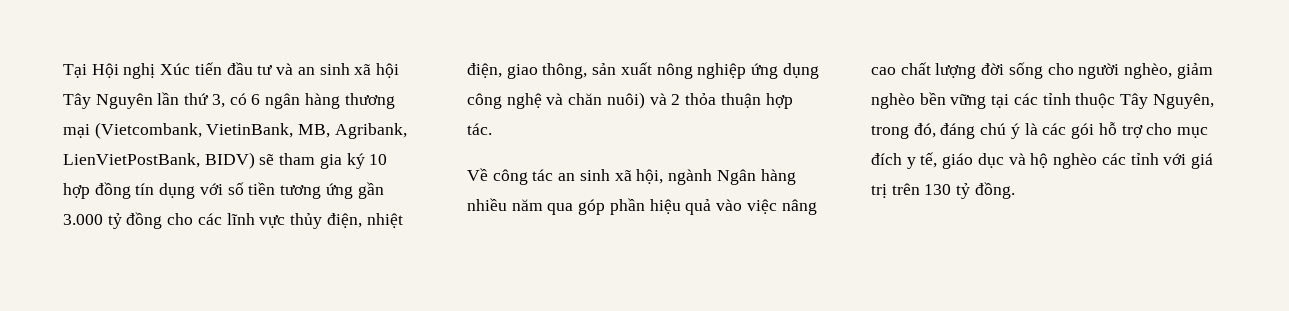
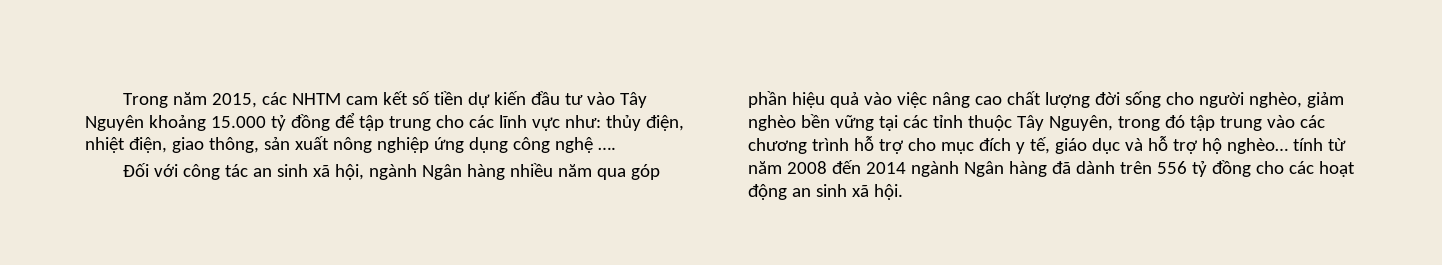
[63,62,399,79] [63,92,395,109] [63,122,407,139] [63,152,388,169] [63,182,384,199] [63,212,163,229] Tại Hội nghị Xúc tiến đầu tư và an sinh xã hội Tây Nguyên lần thứ 3, có 6 ngân hàng thương mại (Vietcombank, VietinBank, MB, Agribank, LienVietPostBank, BIDV) sẽ tham gia ký 10 hợp đồng tín dụng với số tiền tương ứng gần 3.000 tỷ đồng -> [123,91,648,108] [85,112,431,131] Trong năm 2015, các NHTM cam kết số tiền dự kiến đầu tư vào Tây Nguyên khoảng 15.000 tỷ đồng để tập trung
(286, 221) none -> [564,115,601,128] như:
[546,92,793,109] [467,123,492,135] [467,168,488,181] và chăn nuôi) và 2 thỏa thuận hợp tác. // Về -> [597,147,616,150] [123,163,179,177] …. // Đối với
[913,123,1095,139] đó, đáng chú ý là các gói -> [1164,115,1325,131] [748,138,849,154] đó tập trung vào các chương trình
[1030,153,1213,169] [871,182,1015,199] hộ nghèo các tỉnh với giá trị trên 130 tỷ đồng. -> [1147,136,1346,154] [748,160,1355,177] [748,184,903,200] hỗ trợ hộ nghèo… tính từ năm 2008 đến 2014 ngành Ngân hàng đã dành trên 556 tỷ đồng cho các hoạt động an sinh xã hội.

